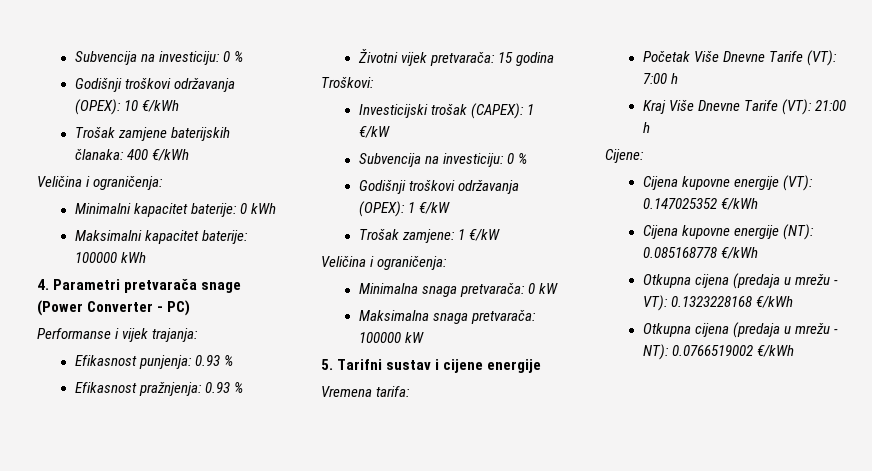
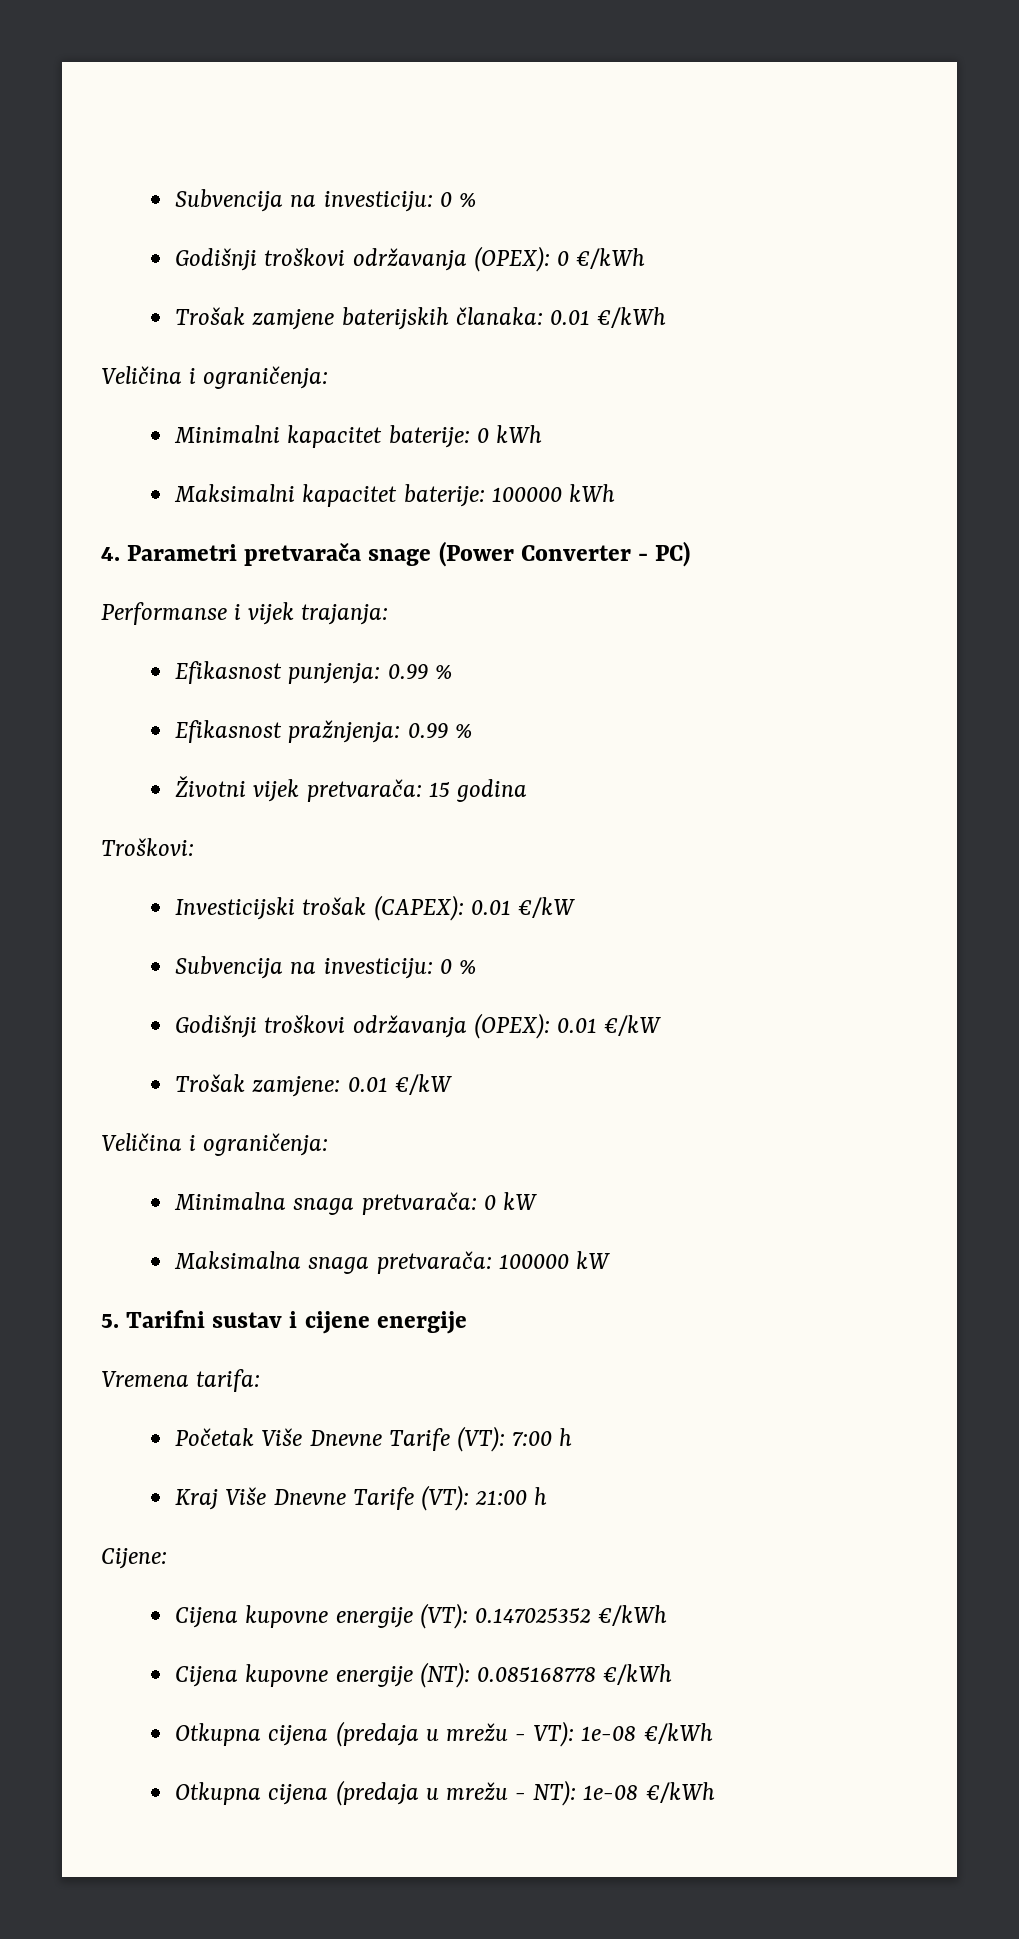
[74,51,243,65] [74,77,235,92] [74,99,138,115] Subvencija na investiciju: 0 % // Godišnji troškovi održavanja (OPEX): 10 -> [175,189,476,212] [175,246,569,272] Subvencija na investiciju: 0 % // Godišnji troškovi održavanja (OPEX): 0
[126,149,148,160] 400 -> [549,310,590,325] 0.01
[194,355,220,366] 0.93 -> [387,664,428,679] 0.99
[204,382,230,393] 0.93 -> [407,723,448,738] 0.99
[526,104,534,115] 1 -> [470,900,511,915] 0.01
[407,202,415,213] 1 -> [556,1018,597,1033] 0.01
[457,229,465,240] 1 -> [347,1077,388,1092] 0.01
[670,296,752,307] 0.1323228168 -> [581,1726,637,1741] 1e-08
[671,345,753,356] 0.0766519002 -> [583,1785,639,1800] 1e-08

